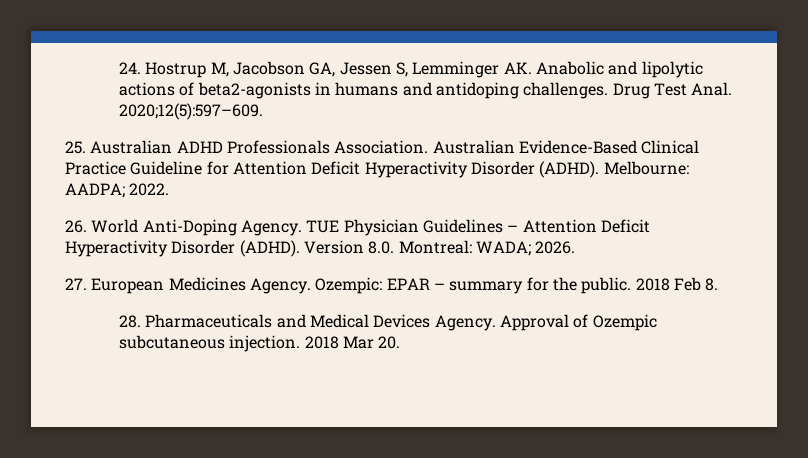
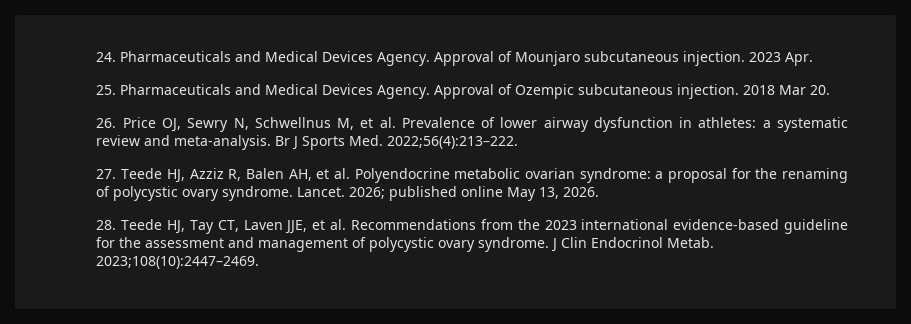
[145,61,703,78] [119,82,733,99] [119,103,264,120] [65,140,700,154] [65,161,689,178] [65,183,170,198] [65,219,650,236] [65,240,576,257] [65,277,719,294] [119,315,142,328] Hostrup M, Jacobson GA, Jessen S, Lemminger AK. Anabolic and lipolytic actions of beta2-agonists in humans and antidoping challenges. Drug Test Anal. 2020;12(5):597–609. // 25. Australian ADHD Professionals Association. Australian Evidence-Based Clinical Practice Guideline for Attention Deficit Hyperactivity Disorder (ADHD). Melbourne: AADPA; 2022. // 26. World Anti-Doping Agency. TUE Physician Guidelines – Attention Deficit Hyperactivity Disorder (ADHD). Version 8.0. Montreal: WADA; 2026. // 27. European Medicines Agency. Ozempic: EPAR – summary for the public. 2018 Feb 8. // 28. -> [120,51,814,66] [96,85,117,95] Pharmaceuticals and Medical Devices Agency. Approval of Mounjaro subcutaneous injection. 2023 Apr. // 25.
(401, 342) none -> [96,117,849,132] [96,135,519,150] [96,168,848,183] [96,186,600,201] [96,219,849,234] [96,237,715,252] [96,256,260,269] // 26. Price OJ, Sewry N, Schwellnus M, et al. Prevalence of lower airway dysfunction in athletes: a systematic review and meta-analysis. Br J Sports Med. 2022;56(4):213–222. // 27. Teede HJ, Azziz R, Balen AH, et al. Polyendocrine metabolic ovarian syndrome: a proposal for the renaming of polycystic ovary syndrome. Lancet. 2026; published online May 13, 2026. // 28. Teede HJ, Tay CT, Laven JJE, et al. Recommendations from the 2023 international evidence-based guideline for the assessment and management of polycystic ovary syndrome. J Clin Endocrinol Metab. 2023;108(10):2447–2469.

